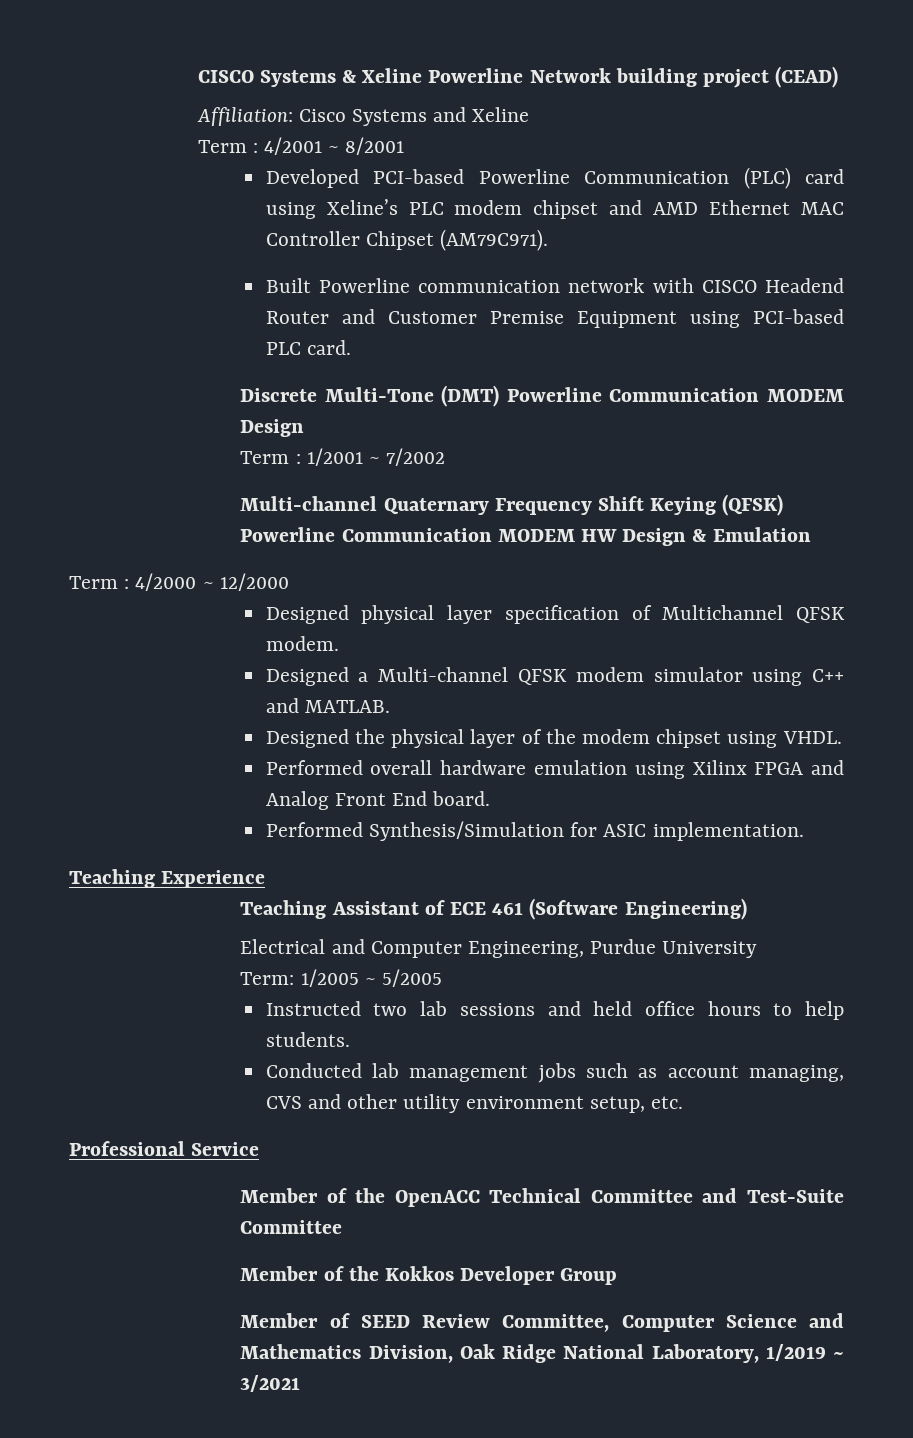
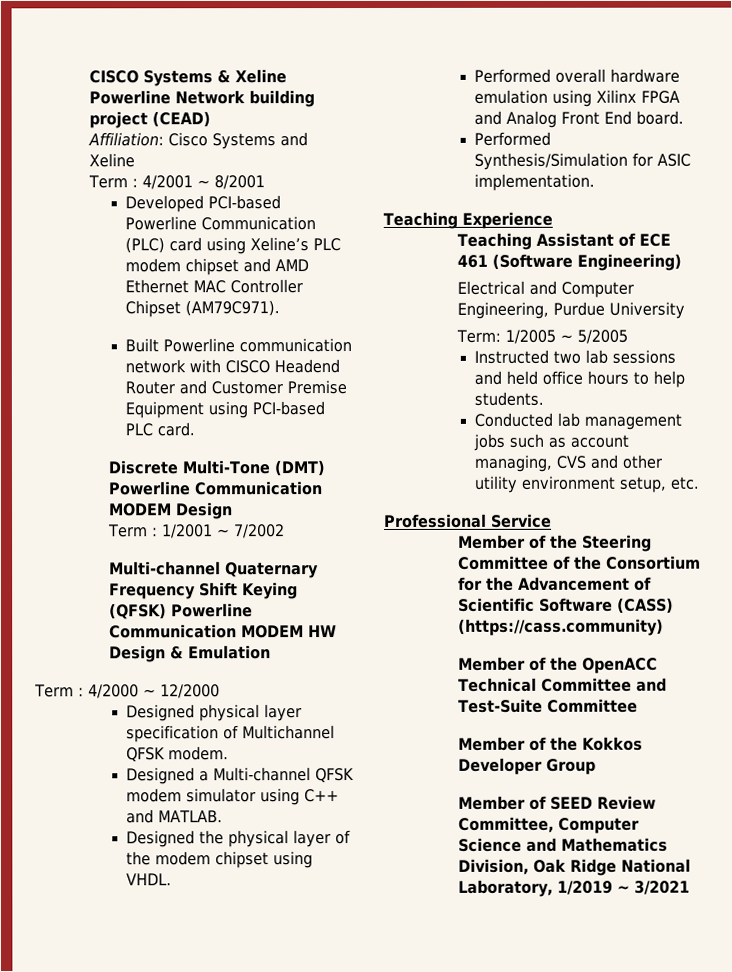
(260, 1149) none -> [457,534,652,552] [457,555,701,570] [457,576,652,591] [457,597,674,614] [457,618,664,636] // Member of the Steering Committee of the Consortium for the Advancement of Scientific Software (CASS) (https://cass.community)

